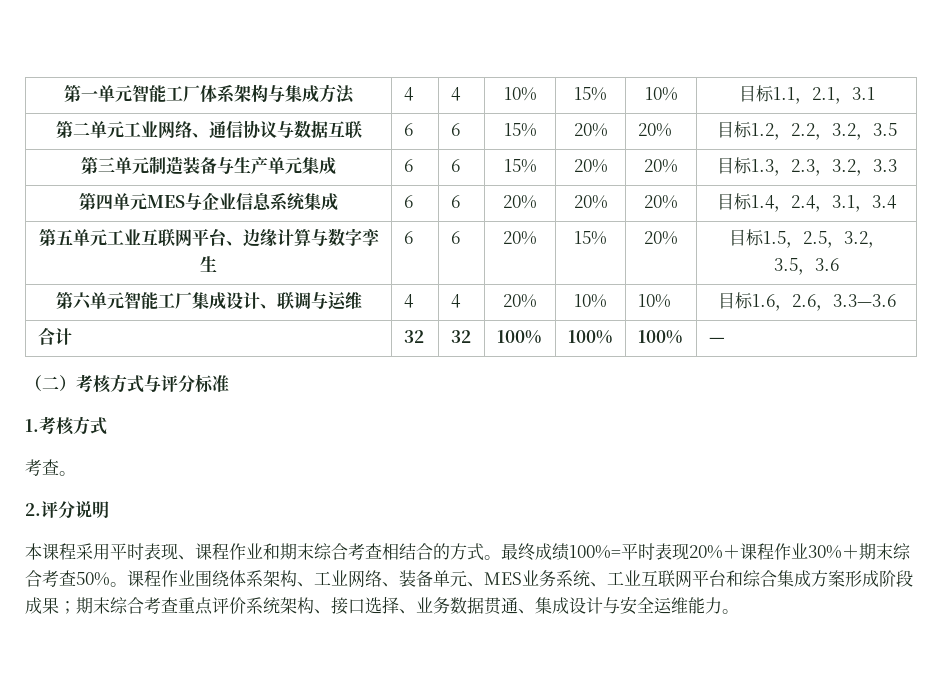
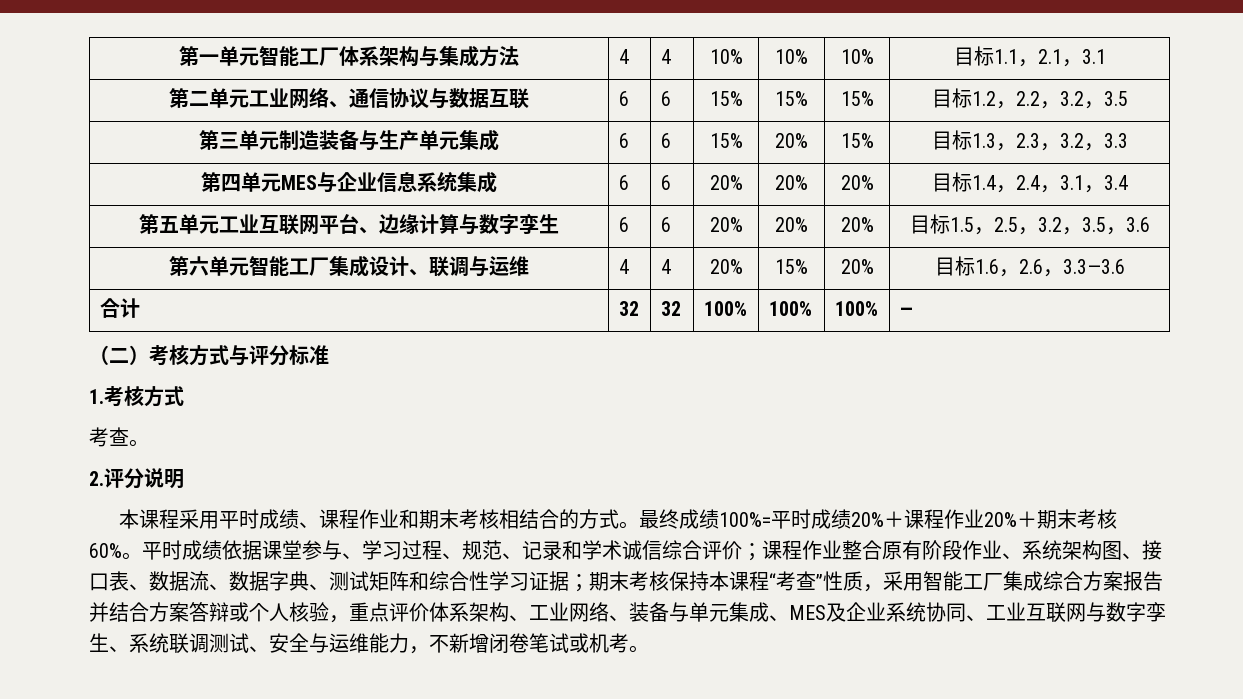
[574,87,607,101] 15% -> [775,49,808,64] 10%
[573,123,608,137] [637,123,672,137] 20% | 20% -> [775,91,808,106] [840,91,874,106] 15% | 15%
[644,159,678,173] 20% -> [840,133,874,148] 15%
[574,231,607,245] 15% -> [775,217,808,232] 20%
[574,294,607,308] [637,294,671,308] 10% | 10% -> [775,259,808,274] [840,259,874,274] 15% | 20%
[144,543,178,560] 表现 -> [259,509,300,529] 成绩
[314,543,382,560] 综合考查 -> [459,509,500,529] 考核
[655,543,689,560] 表现 -> [811,509,852,529] 成绩
[808,543,911,560] [25,570,229,587] 30%＋期末综合考查50%。课程作业围绕 -> [984,509,1118,529] [89,540,1162,561] [89,571,1163,592] [89,602,429,623] 20%＋期末考核60%。平时成绩依据课堂参与、学习过程、规范、记录和学术诚信综合评价；课程作业整合原有阶段作业、系统架构图、接口表、数据流、数据字典、测试矩阵和综合性学习证据；期末考核保持本课程“考查”性质，采用智能工厂集成综合方案报告并结合方案答辩或个人核验，重点评价
[433,570,913,588] [25,596,722,615] 单元、MES业务系统、工业互联网平台和综合集成方案形成阶段成果；期末综合考查重点评价系统架构、接口选择、业务数据贯通、集成设计与安全运维能力 -> [669,602,1166,623] [89,633,629,654] 与单元集成、MES及企业系统协同、工业互联网与数字孪生、系统联调测试、安全与运维能力，不新增闭卷笔试或机考

